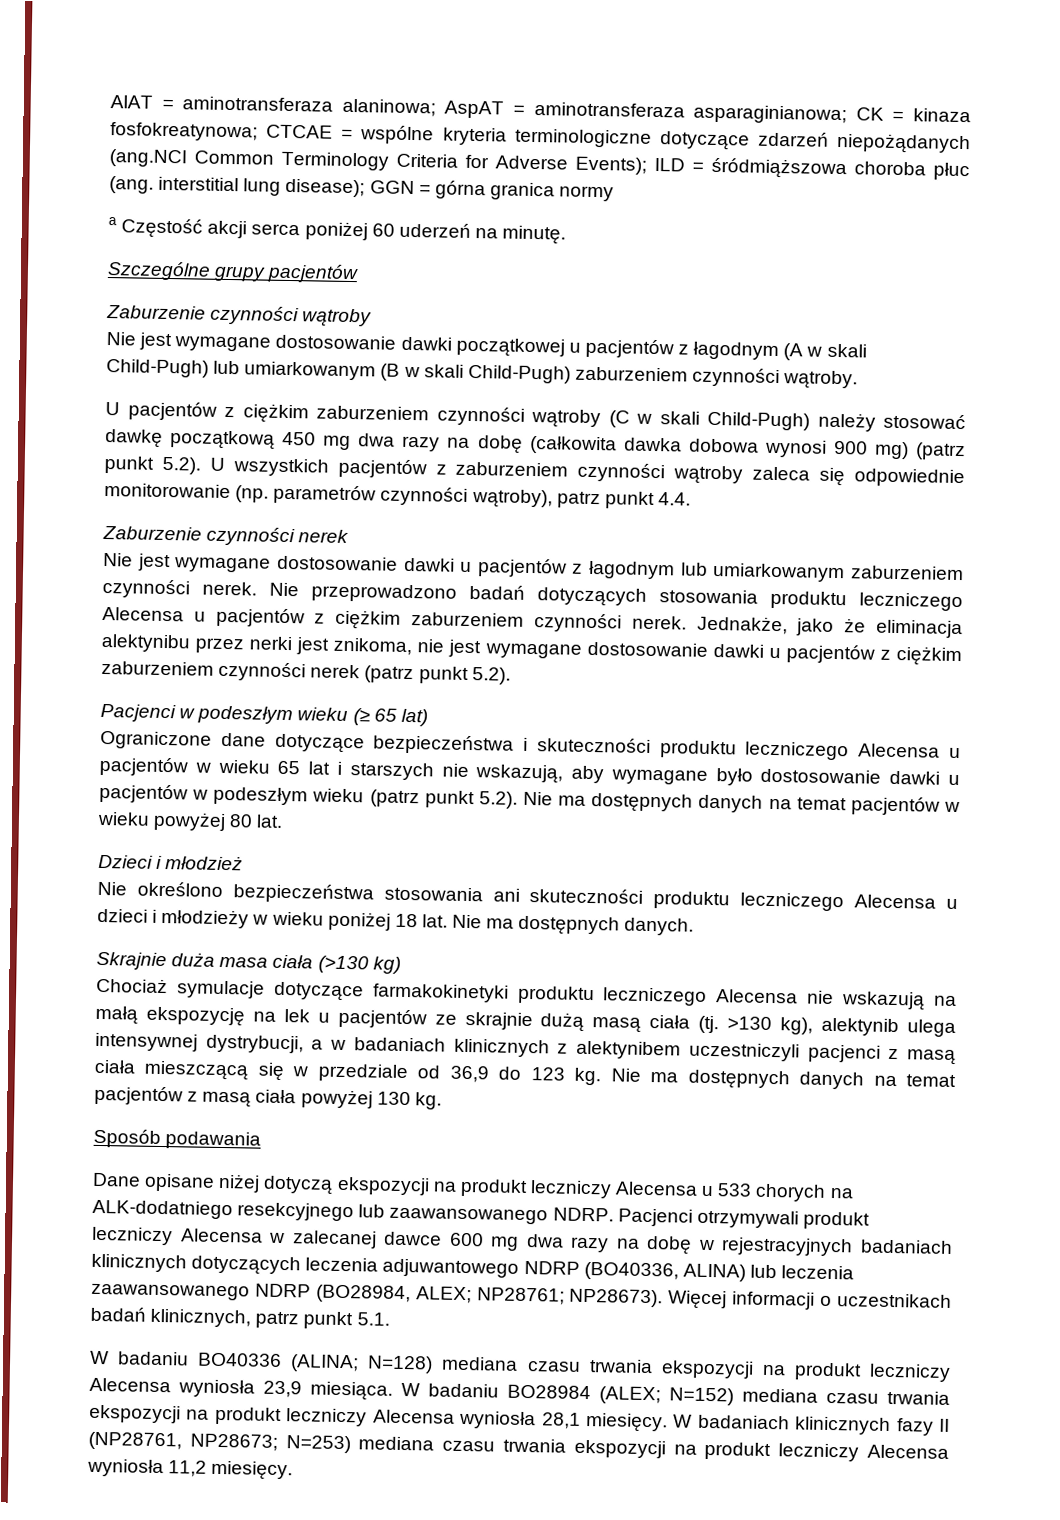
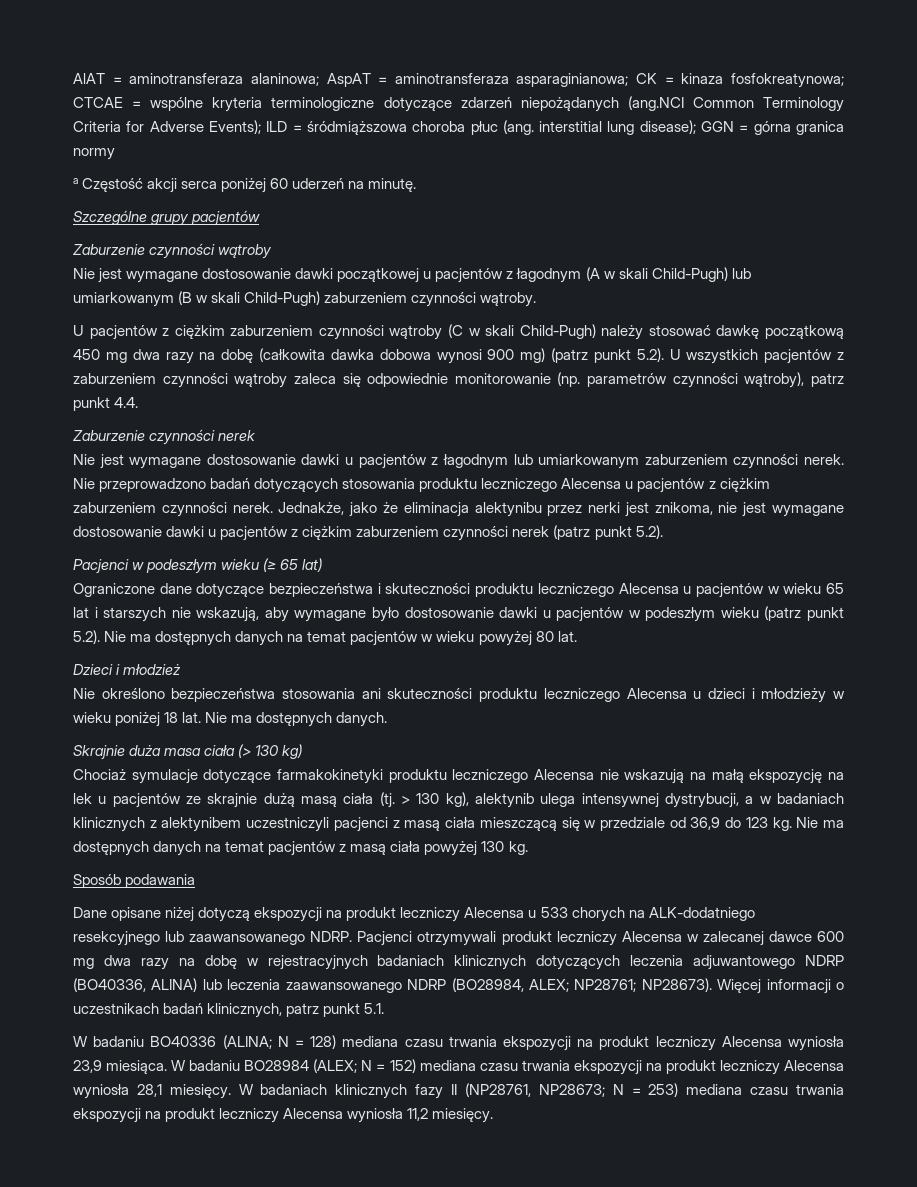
[317,955,369,974] (>130 -> [238,744,280,758] (> 130
[727,1016,773,1031] >130 -> [400,793,440,804] > 130
[367,1355,434,1374] N=128) -> [277,1035,337,1049] N = 128)
[669,1387,734,1406] N=152) -> [361,1059,416,1073] N = 152)
[285,1435,351,1454] N=253) -> [612,1083,679,1097] N = 253)

